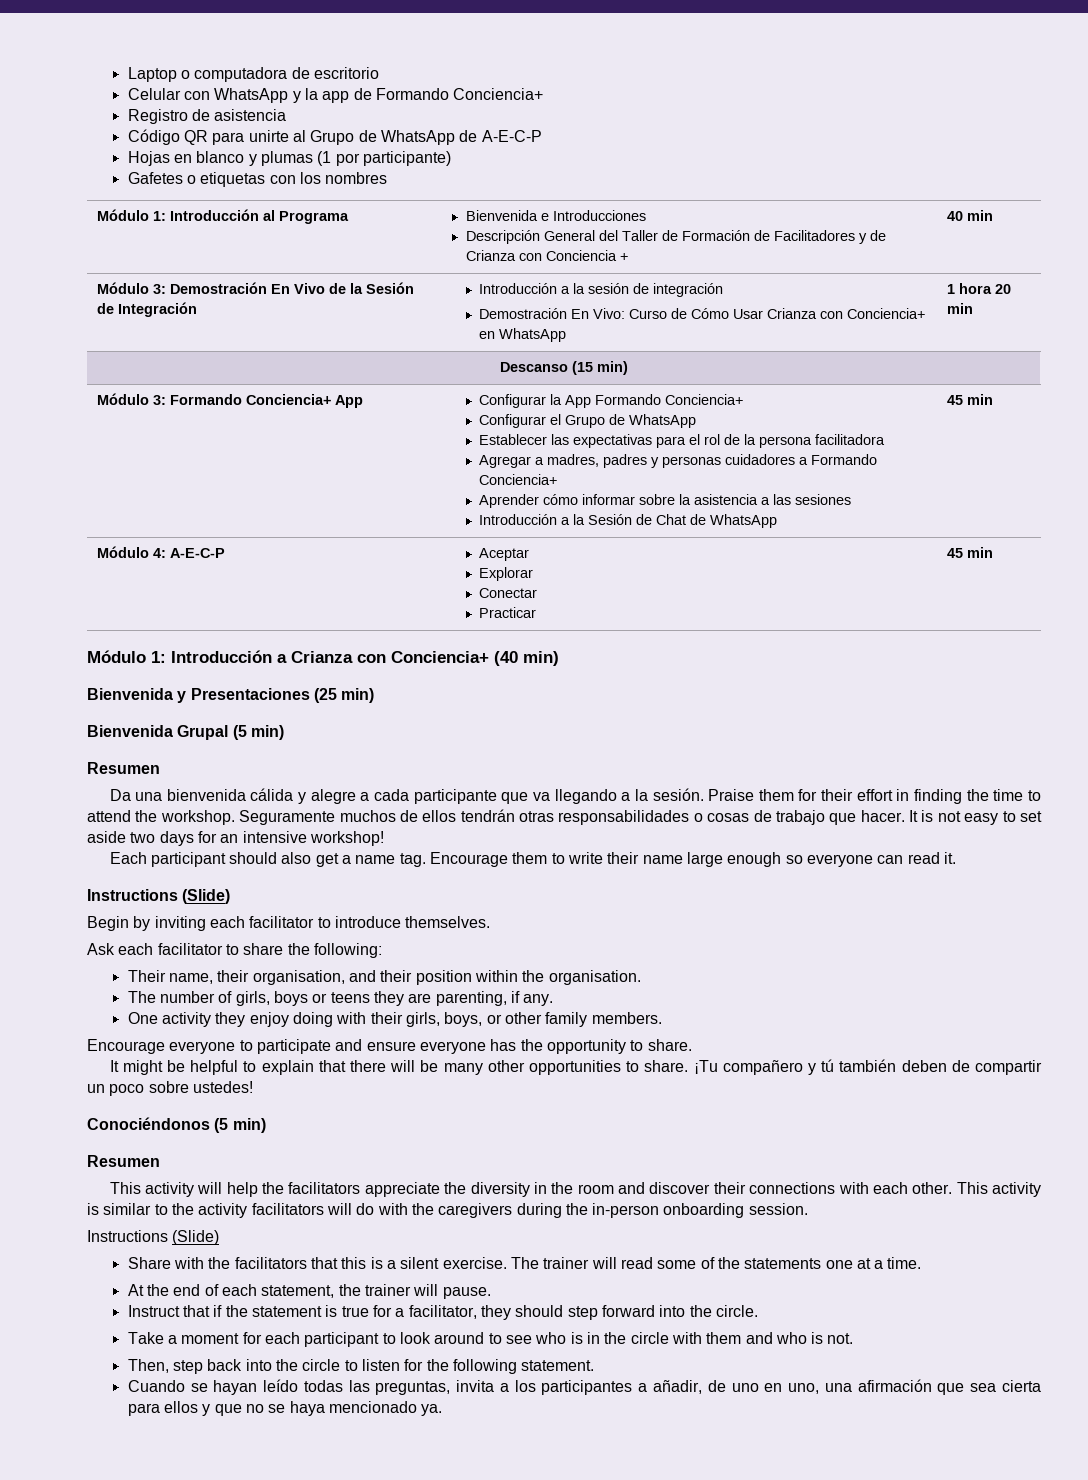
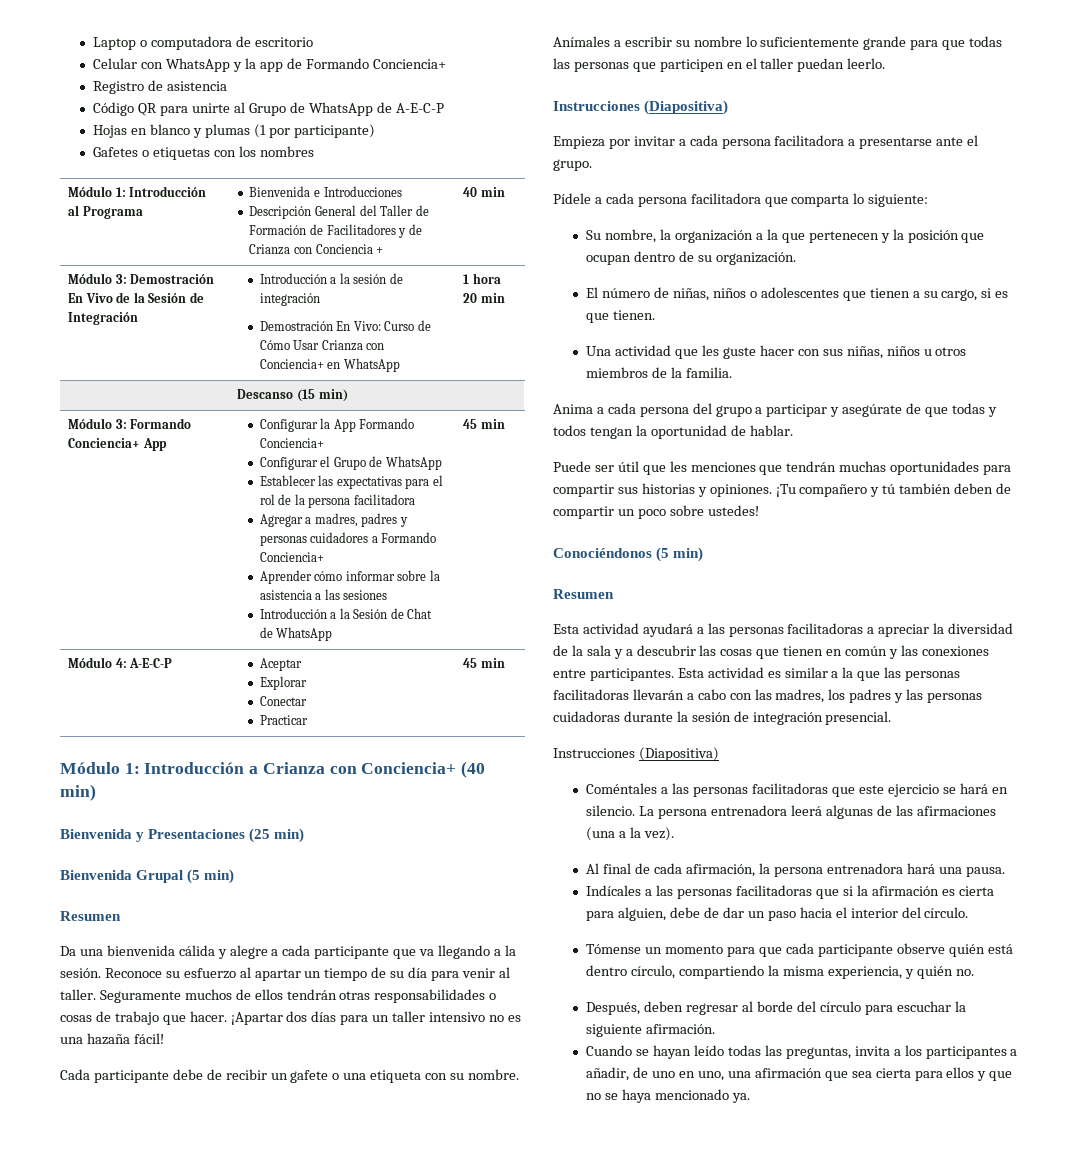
[708,789,1042,804] [87,810,235,825] Praise them for their effort in finding the time to attend the workshop. -> [104,967,510,981] [60,989,96,1000] Reconoce su esfuerzo al apartar un tiempo de su día para venir al taller.
[909,810,1043,825] [87,831,384,846] [109,852,956,867] [87,889,231,904] [87,916,491,931] [87,943,382,958] [127,970,641,985] [127,991,554,1006] [127,1012,662,1027] [87,1039,692,1054] [109,1060,689,1075] It is not easy to set aside two days for an intensive workshop! // Each participant should also get a name tag. Encourage them to write their name large enough so everyone can read it. // Instructions (Slide) // Begin by inviting each facilitator to introduce themselves. // Ask each facilitator to share the following: // Their name, their organisation, and their position within the organisation. // The number of girls, boys or teens they are parenting, if any. // One activity they enjoy doing with their girls, boys, or other family members. // Encourage everyone to participate and ensure everyone has the opportunity to share. // It might be helpful to explain that there will be many other opportunities to share. -> [230,1011,521,1025] [60,1033,164,1045] [60,1069,519,1083] [553,36,1003,50] [553,58,886,72] [553,100,729,115] [553,135,979,149] [553,159,592,171] [553,193,929,207] [586,229,985,243] [586,251,797,265] [586,287,1009,301] [586,310,656,323] [586,345,967,359] [586,367,733,378] [553,403,997,417] [553,425,793,439] [553,461,1012,475] [553,483,772,497] ¡Apartar dos días para un taller intensivo no es una hazaña fácil! // Cada participante debe de recibir un gafete o una etiqueta con su nombre. Anímales a escribir su nombre lo suficientemente grande para que todas las personas que participen en el taller puedan leerlo. // Instrucciones (Diapositiva) // Empieza por invitar a cada persona facilitadora a presentarse ante el grupo. // Pídele a cada persona facilitadora que comparta lo siguiente: // Su nombre, la organización a la que pertenecen y la posición que ocupan dentro de su organización. // El número de niñas, niños o adolescentes que tienen a su cargo, si es que tienen. // Una actividad que les guste hacer con sus niñas, niños u otros miembros de la familia. // Anima a cada persona del grupo a participar y asegúrate de que todas y todos tengan la oportunidad de hablar. // Puede ser útil que les menciones que tendrán muchas oportunidades para compartir sus historias y opiniones.
[109,1182,1041,1197] [87,1203,808,1218] [87,1230,220,1245] [127,1257,922,1269] [127,1284,491,1299] [127,1305,758,1320] [127,1332,854,1347] [127,1359,595,1374] This activity will help the facilitators appreciate the diversity in the room and discover their connections with each other. This activity is similar to the activity facilitators will do with the caregivers during the in-person onboarding session. // Instructions (Slide) // Share with the facilitators that this is a silent exercise. The trainer will read some of the statements one at a time. // At the end of each statement, the trainer will pause. // Instruct that if the statement is true for a facilitator, they should step forward into the circle. // Take a moment for each participant to look around to see who is in the circle with them and who is not. // Then, step back into the circle to listen for the following statement. -> [553,623,1014,637] [553,645,989,659] [553,667,961,681] [553,689,983,703] [553,711,892,725] [553,747,719,761] [586,783,1008,797] [586,805,996,819] [586,827,675,841] [586,863,1005,877] [586,885,994,899] [586,907,969,921] [586,943,1013,957] [586,965,974,979] [586,1001,966,1015] [586,1024,716,1037] Esta actividad ayudará a las personas facilitadoras a apreciar la diversidad de la sala y a descubrir las cosas que tienen en común y las conexiones entre participantes. Esta actividad es similar a la que las personas facilitadoras llevarán a cabo con las madres, los padres y las personas cuidadoras durante la sesión de integración presencial. // Instrucciones (Diapositiva) // Coméntales a las personas facilitadoras que este ejercicio se hará en silencio. La persona entrenadora leerá algunas de las afirmaciones (una a la vez). // Al final de cada afirmación, la persona entrenadora hará una pausa. // Indícales a las personas facilitadoras que si la afirmación es cierta para alguien, debe de dar un paso hacia el interior del círculo. // Tómense un momento para que cada participante observe quién está dentro círculo, compartiendo la misma experiencia, y quién no. // Después, deben regresar al borde del círculo para escuchar la siguiente afirmación.

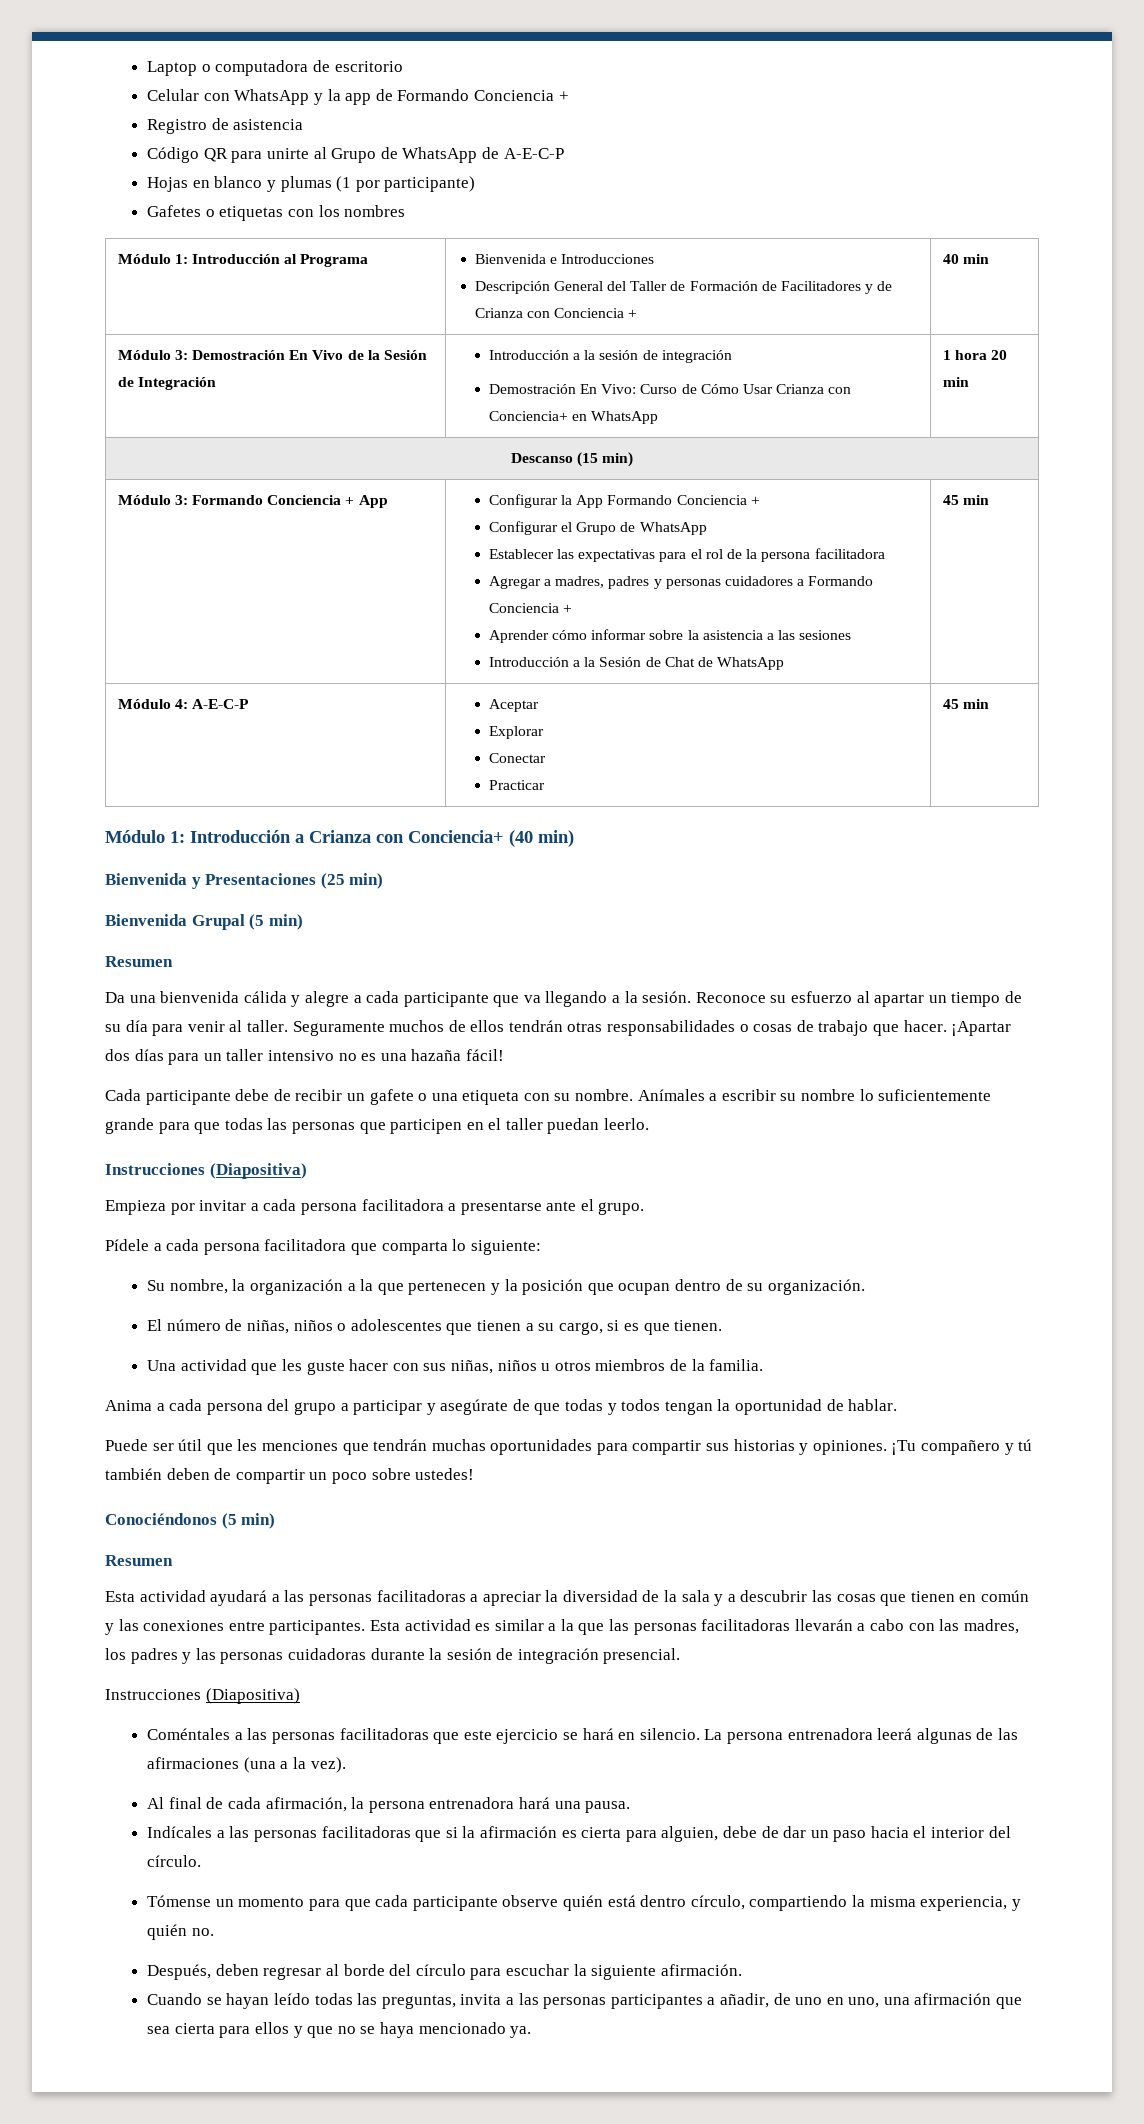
[372,59,446,69] Conciencia+ -> [473,90,569,101] Conciencia +
[68,438,141,448] Conciencia+ -> [267,495,355,505] Conciencia +
[259,438,324,448] Conciencia+ -> [676,495,760,505] Conciencia +
[259,552,324,562] Conciencia+ -> [488,603,573,613] Conciencia +
[904,1045,922,1056] los -> [518,1993,607,2009] las personas

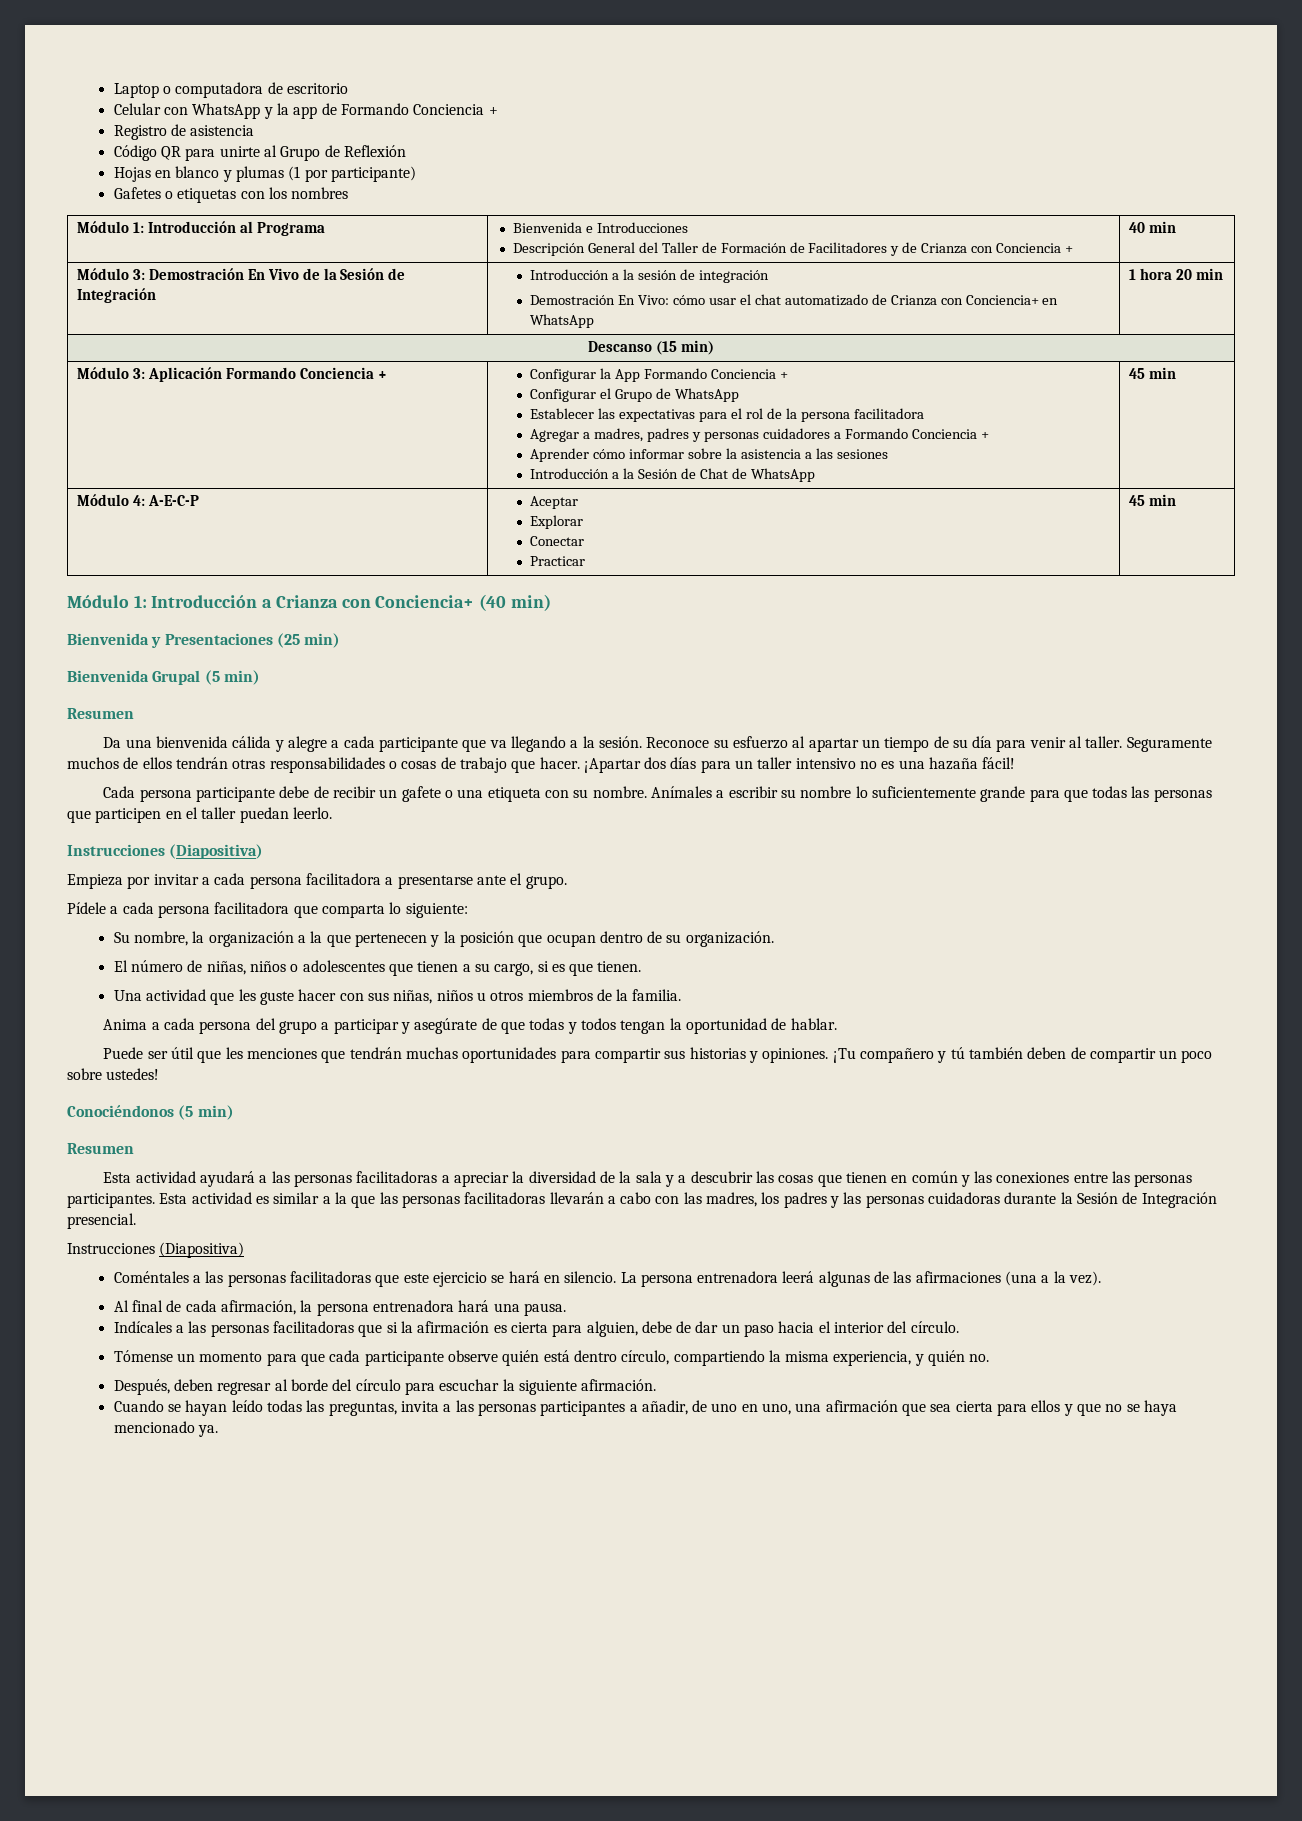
[402,147,564,163] WhatsApp de A-E-C-P -> [343,145,406,157] Reflexión
[640,384,773,394] Curso de Cómo Usar -> [673,294,887,306] cómo usar el chat automatizado de
[192,495,388,508] Formando Conciencia + App -> [147,367,387,382] Aplicación Formando Conciencia +
(141, 1095) none -> [139,789,192,802] persona
(265, 1626) none -> [1112,1171,1193,1187] las personas
[446,1648,599,1664] sesión de integración -> [1077,1192,1217,1208] Sesión de Integración

